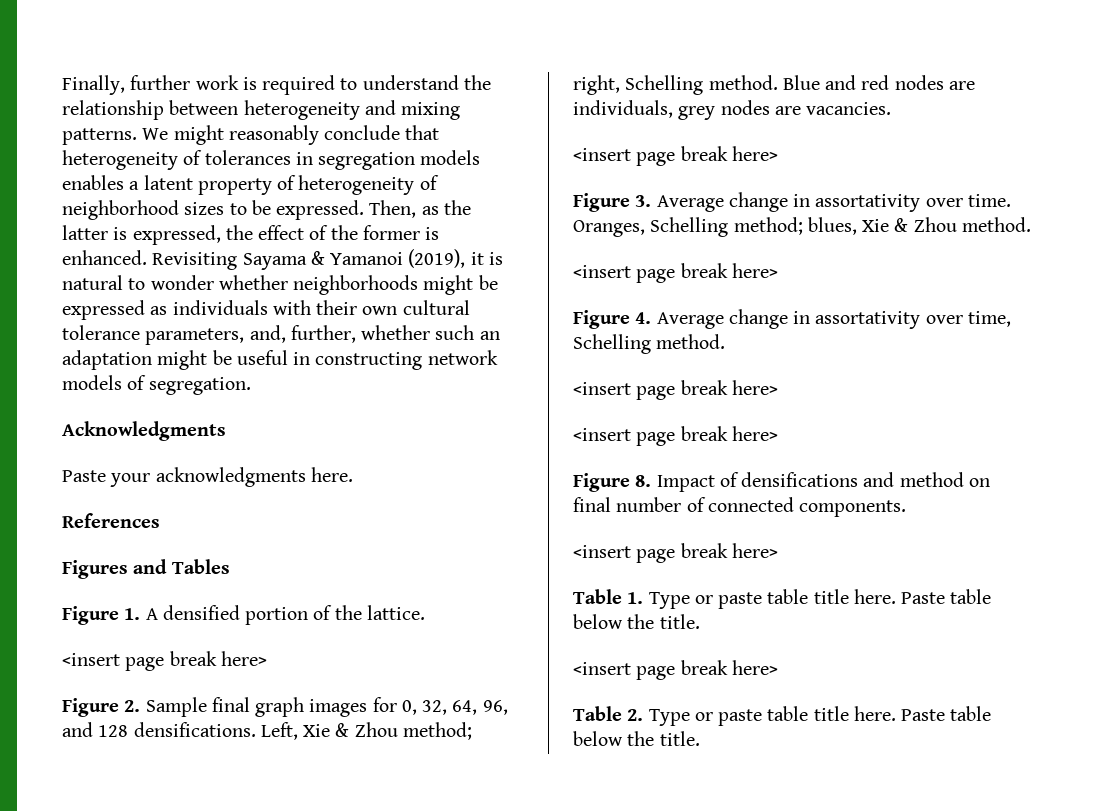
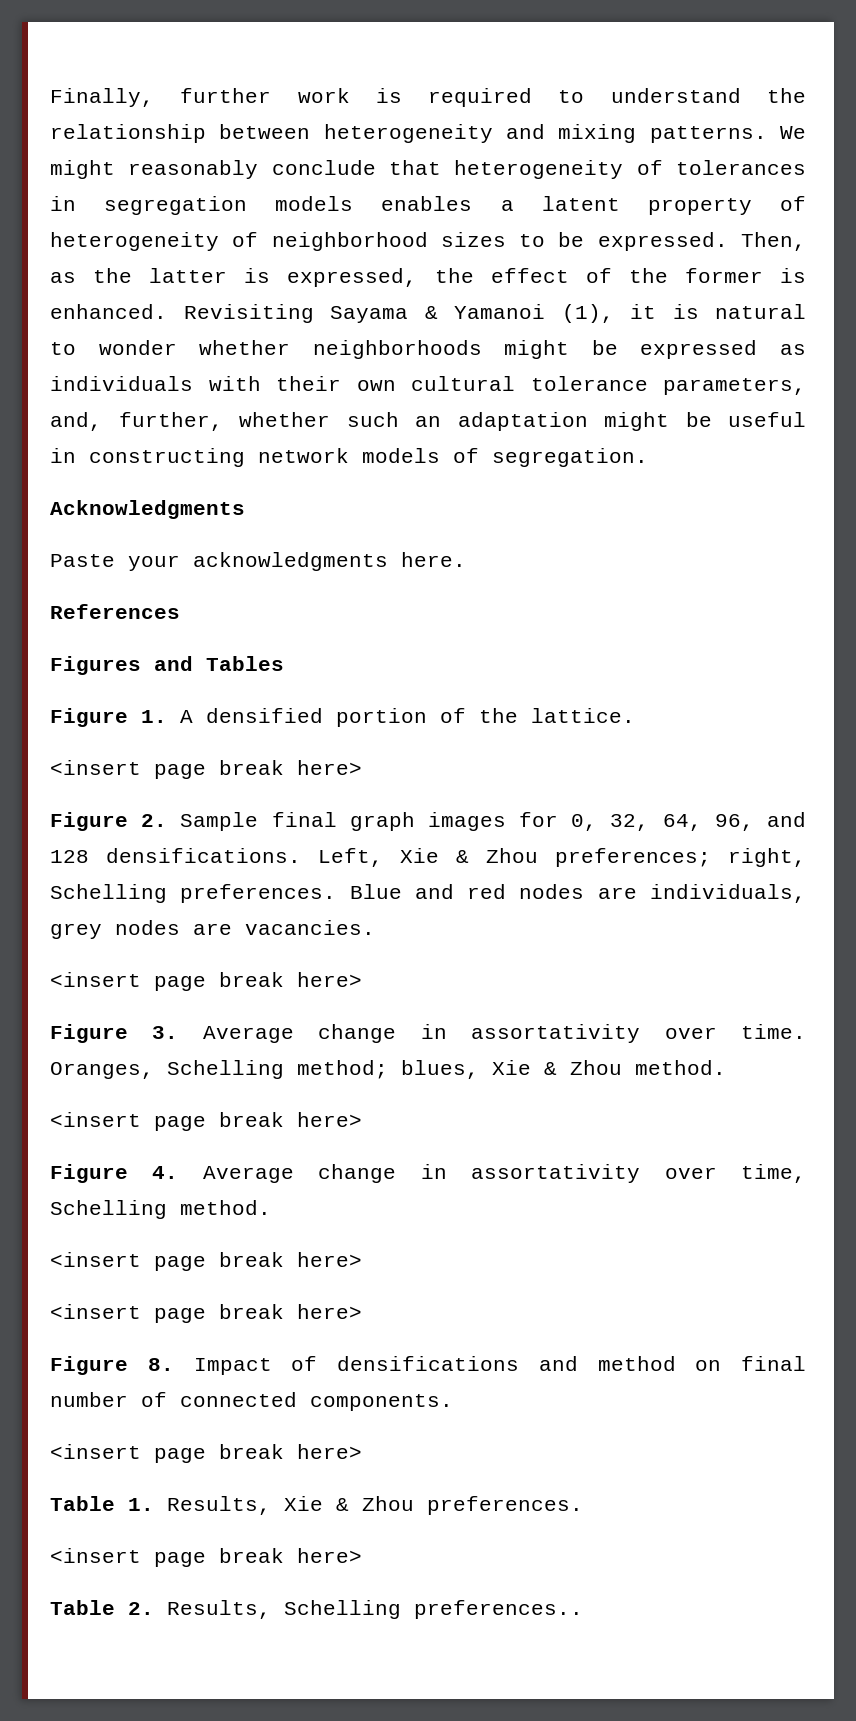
[408,249,466,268] (2019), -> [561,304,614,323] (1),
[402,722,472,740] method; -> [555,848,711,867] preferences;
[708,75,778,90] method. -> [180,884,337,903] preferences.
[648,589,992,609] [573,614,700,629] Type or paste table title here. Paste table below the title. -> [167,1496,583,1515] Results, Xie & Zhou preferences.
[648,706,992,726] [573,731,700,746] Type or paste table title here. Paste table below the title. -> [167,1600,583,1619] Results, Schelling preferences..

